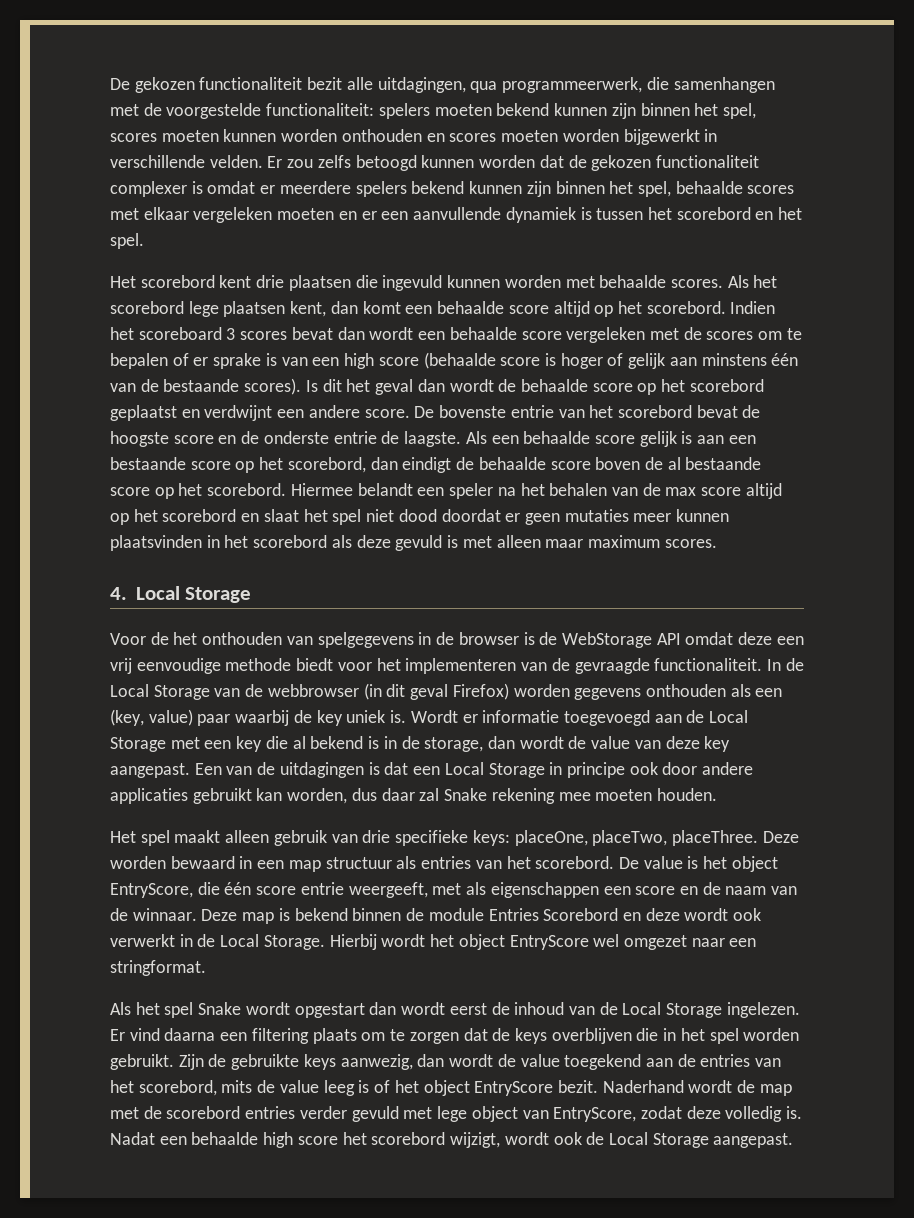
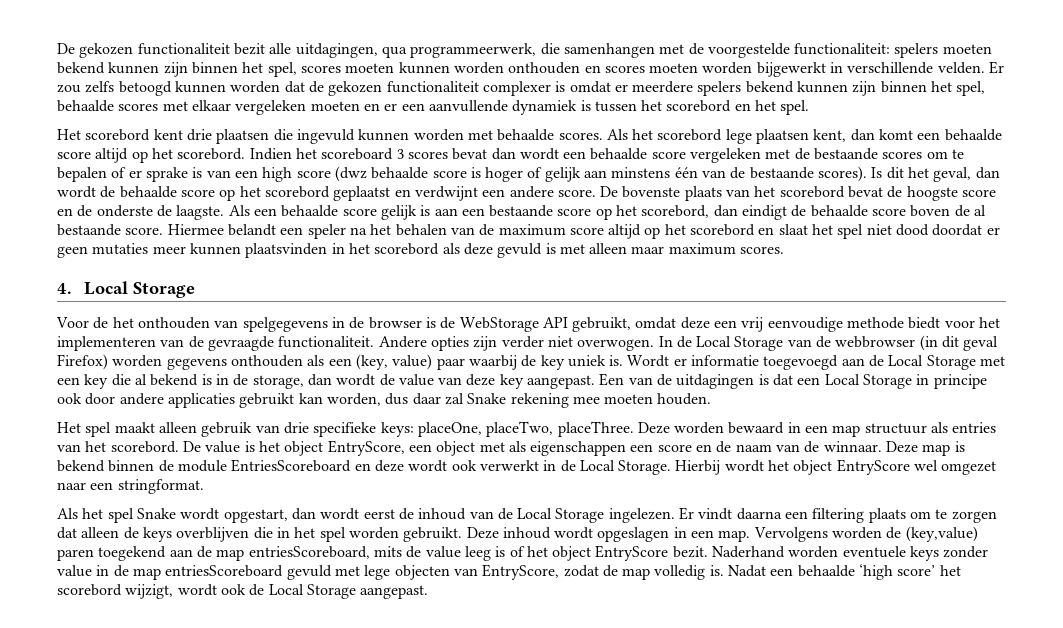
(702, 333) none -> [814,148,879,160] bestaande
[423,352,496,369] (behaalde -> [334,166,429,182] (dwz behaalde
[375,379,414,395] geval -> [933,167,972,182] geval,
[510,405,554,418] entrie -> [684,186,722,201] plaats
[333,431,377,444] entrie -> (153, 211) none
[110,483,287,499] score op het scorebord. -> [125,227,164,235] score.
[665,487,697,496] max -> [498,224,566,236] maximum
(681, 639) none -> [572,317,632,332] gebruikt,
(763, 664) none -> [378,336,655,351] Andere opties zijn verder niet overwogen.
[197,882,428,898] die één score entrie weergeeft, -> [408,441,476,456] een object
[488,908,619,921] Entries Scorebord -> [231,459,352,472] EntriesScoreboard
[294,1003,365,1018] opgestart -> [223,509,288,523] opgestart,
[129,1028,160,1041] vind -> [698,508,733,520] vindt
(488, 1034) none -> [81,527,120,538] alleen
[178,1054,782,1070] [110,1080,217,1096] Zijn de gebruikte keys aanwezig, dan wordt de value toegekend aan de entries van het scorebord, -> [466,526,978,542] [57,546,370,561] Deze inhoud wordt opgeslagen in een map. Vervolgens worden de (key,value) paren toegekend aan de map entriesScoreboard,
[688,1080,792,1096] [110,1106,347,1119] wordt de map met de scorebord entries verder -> [788,546,989,561] [57,565,284,580] worden eventuele keys zonder value in de map entriesScoreboard
[471,1106,518,1122] object -> [394,565,450,580] objecten
[686,1106,721,1119] deze -> [602,565,651,580] de map
[263,1132,338,1148] high score -> [859,564,936,580] ‘high score’

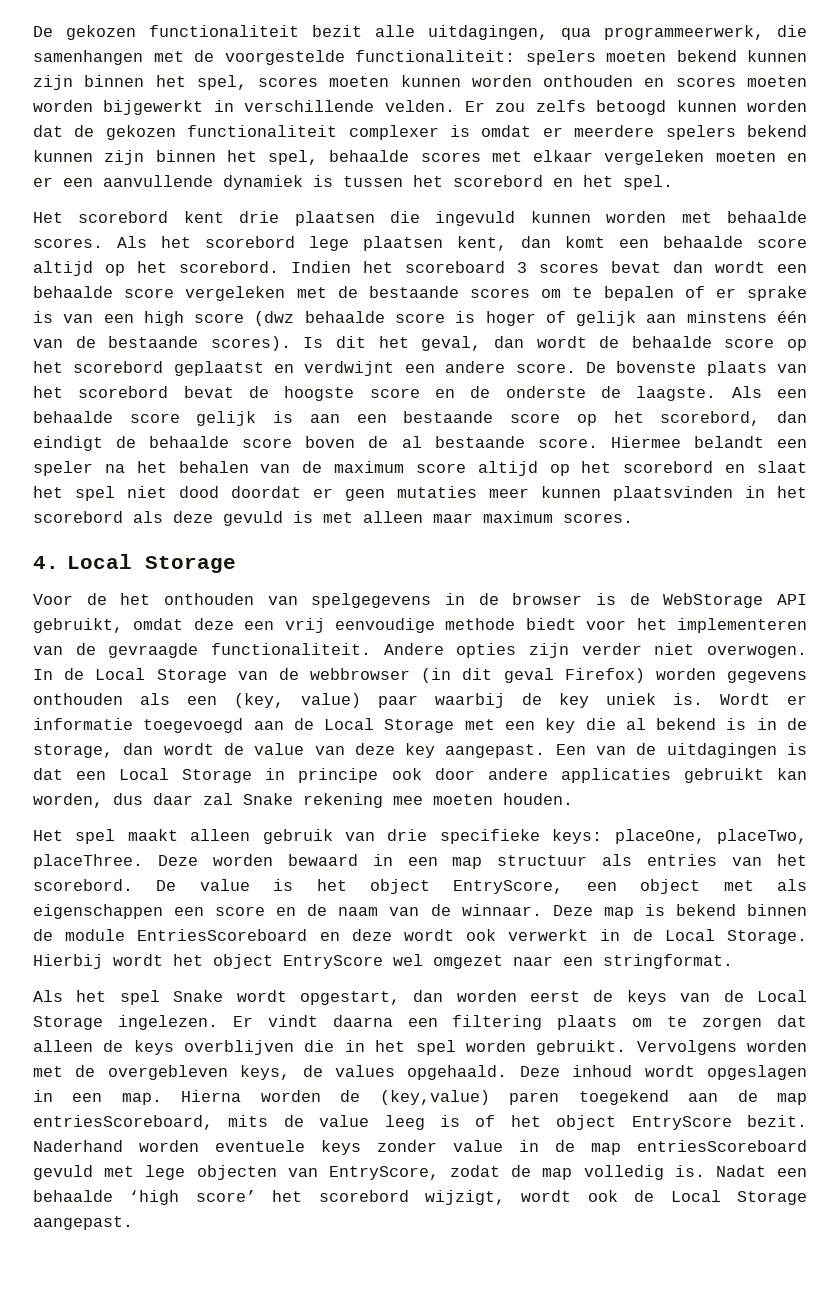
[320,508,360,520] wordt -> [456,990,517,1002] worden
[418,508,467,520] inhoud -> [626,990,667,1005] keys
(463, 534) none -> [636,1040,808,1055] [33,1065,508,1080] Vervolgens worden met de overgebleven keys, de values opgehaald.
[753,527,828,542] Vervolgens -> [181,1090,242,1102] Hierna

